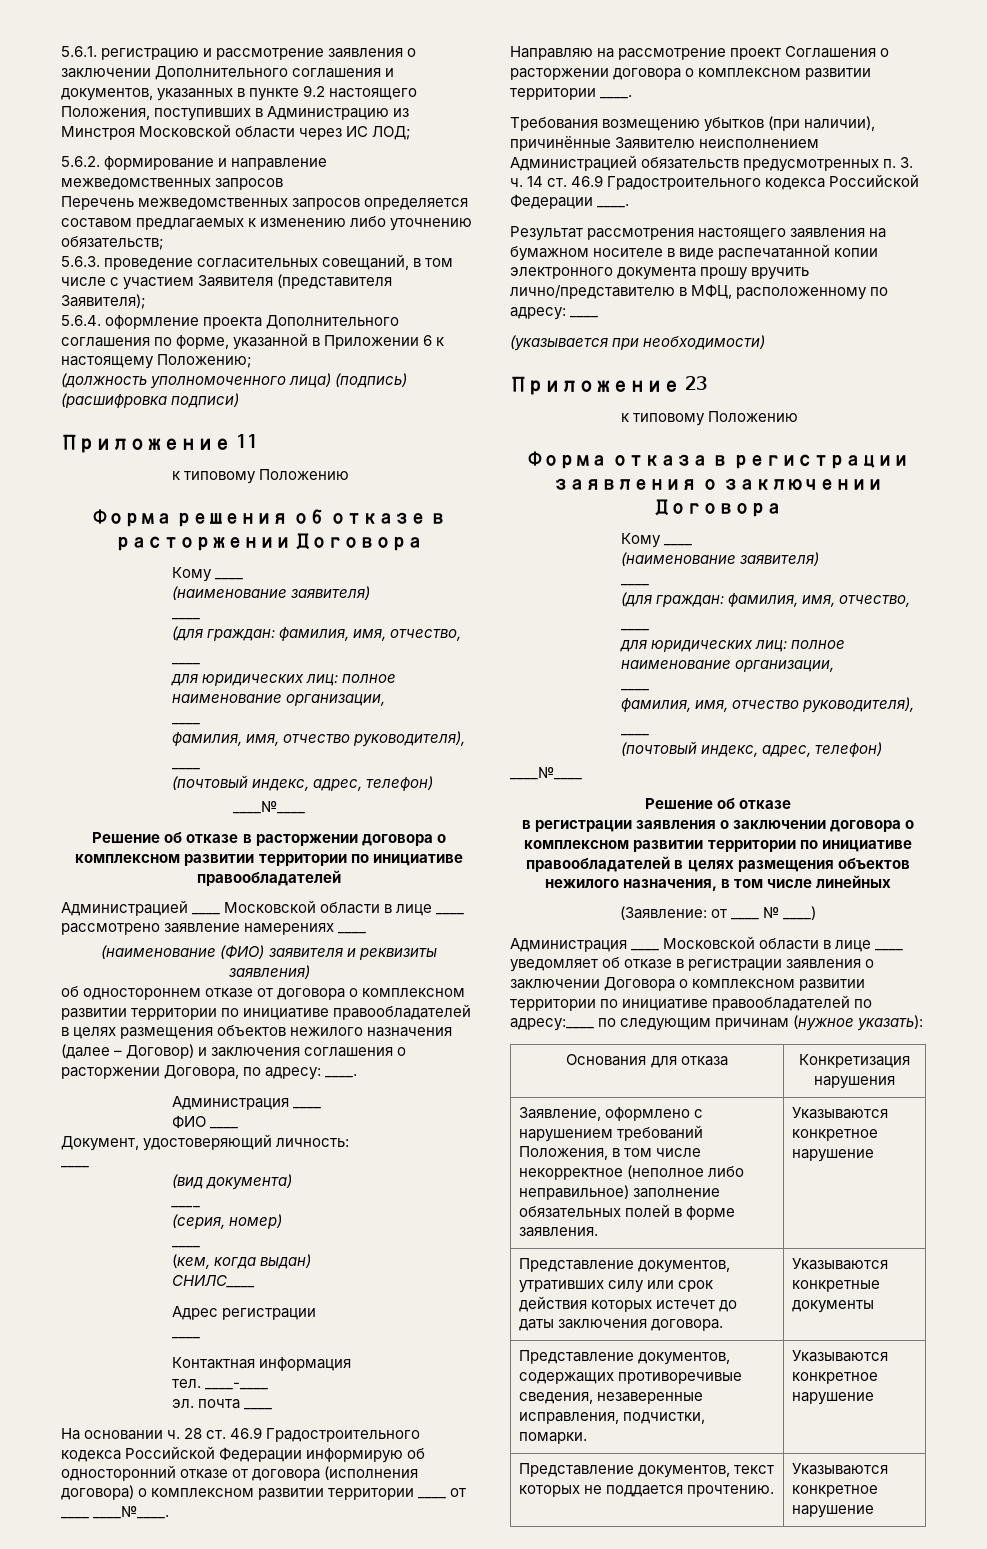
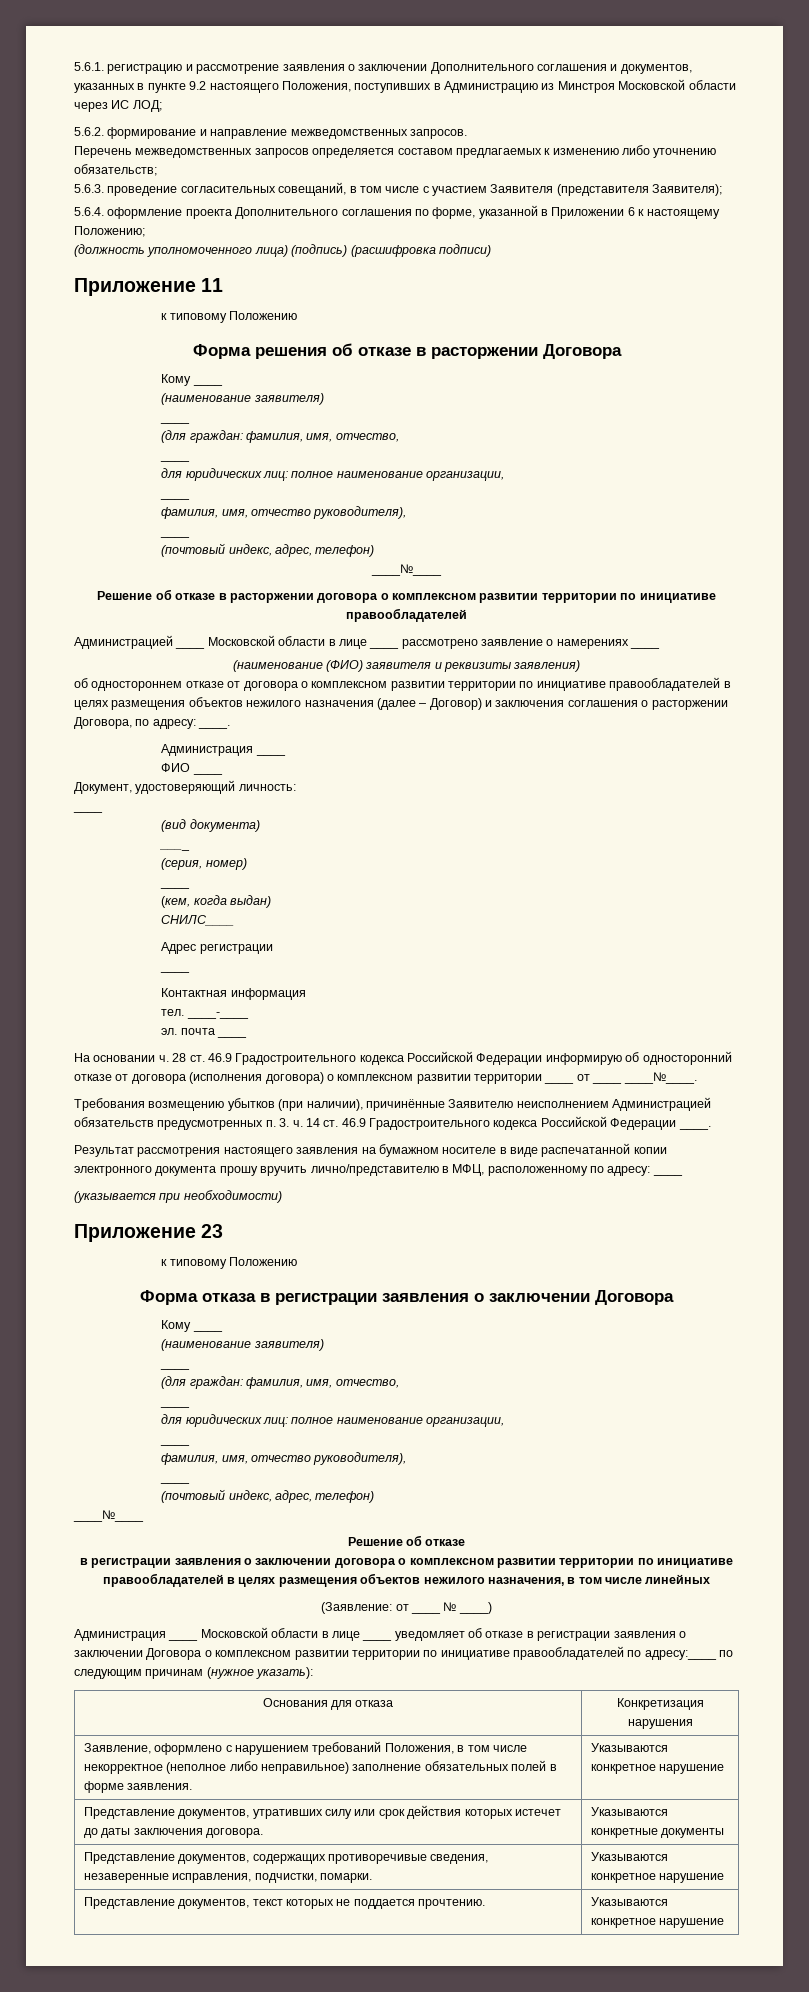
[215,178,284,190] запросов -> [409,129,467,139] запросов.
(241, 928) none -> [546,639,554,646] о
[510,46,890,60] [510,68,872,80] [510,88,633,100] // Направляю на рассмотрение проект Соглашения о расторжении договора о комплексном развитии территории ____. -> (697, 1078) none

